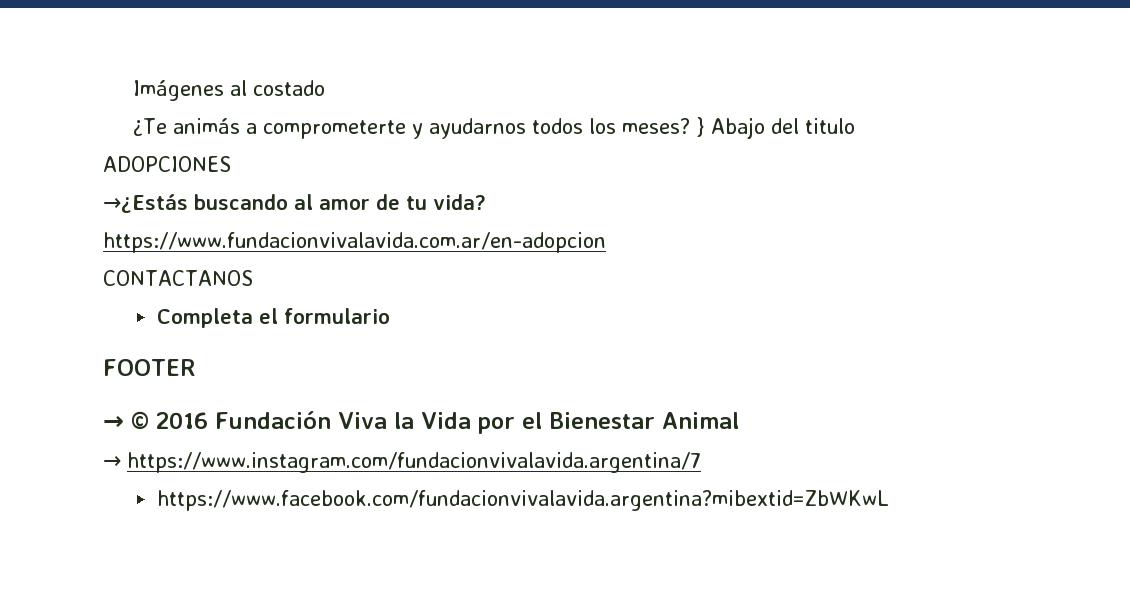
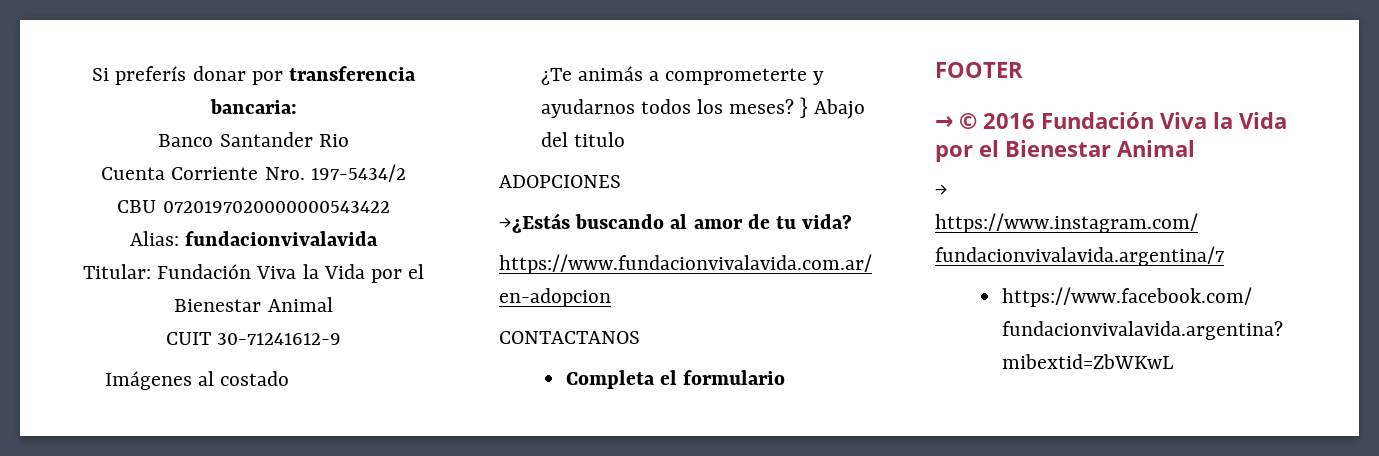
(132, 90) none -> [92,66,416,85] [209,99,297,114] [158,132,349,147] [101,164,406,182] [117,200,390,213] [129,231,379,246] [82,264,425,283] [174,297,333,312] [165,332,342,345] Si preferís donar por transferencia bancaria: // Banco Santander Rio // Cuenta Corriente Nro. 197-5434/2 // CBU 0720197020000000543422 // Alias: fundacionvivalavida // Titular: Fundación Viva la Vida por el Bienestar Animal // CUIT 30-71241612-9 //

